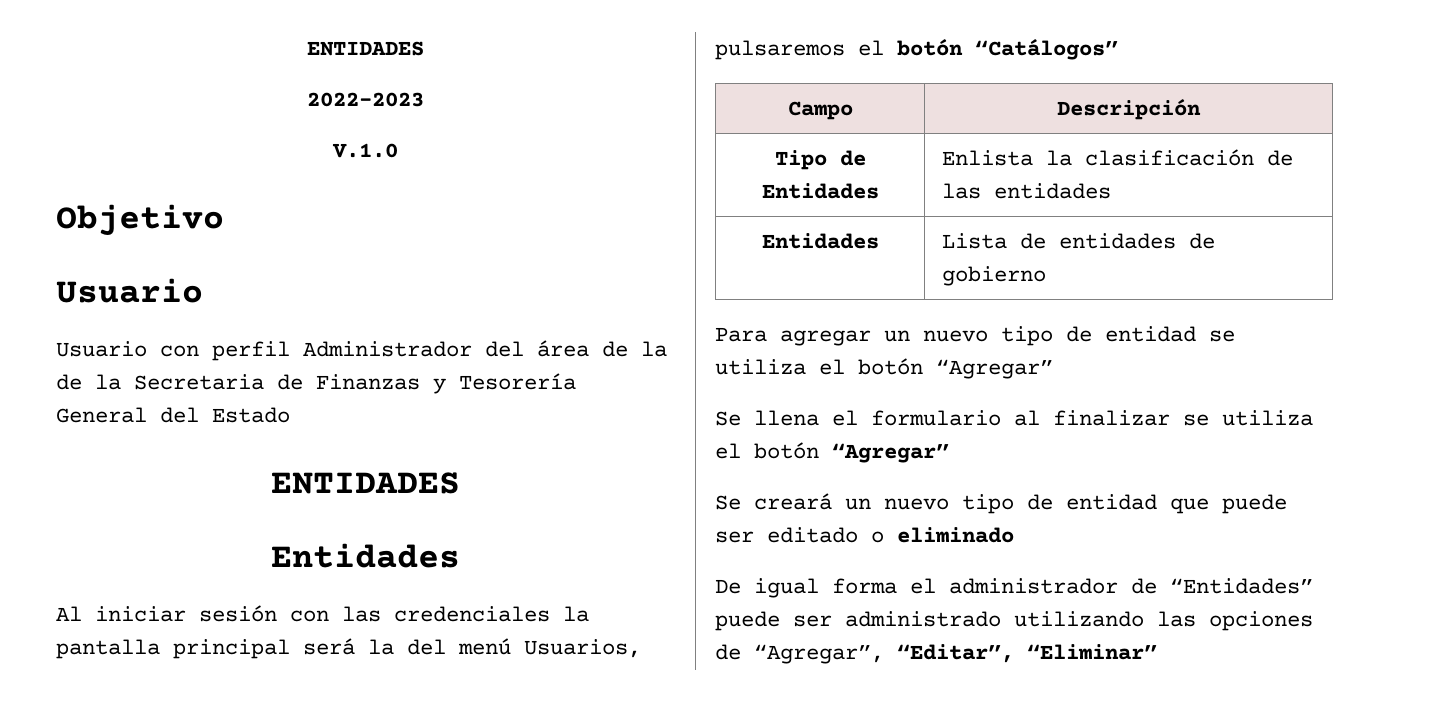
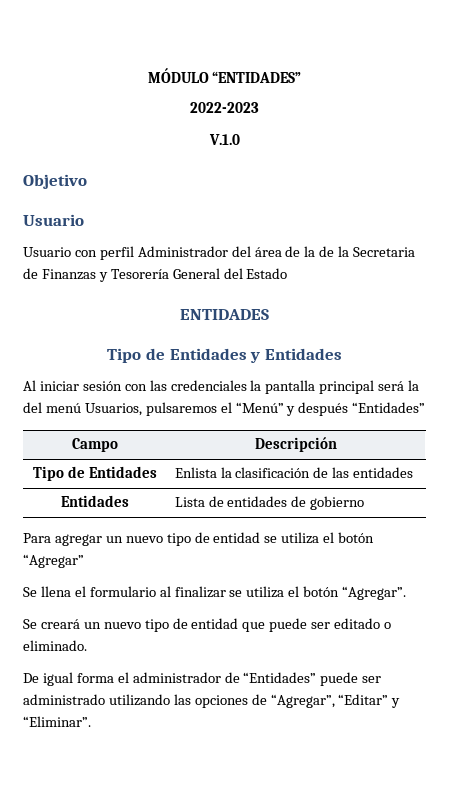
[306,41,424,56] ENTIDADES -> [147,68,302,83] MÓDULO “ENTIDADES”
(460, 483) none -> [107,348,261,363] Tipo de Entidades y
[897,38,1118,60] botón “Catálogos” -> [235,402,426,416] “Menú” y después “Entidades”
[832,443,949,463] “Agregar” -> [342,586,407,600] “Agregar”.
[897,527,1014,543] eliminado -> [23,640,87,651] eliminado.
[897,644,1157,663] “Editar”, “Eliminar” -> [338,694,401,708] [23,716,91,727] “Editar” y “Eliminar”.

